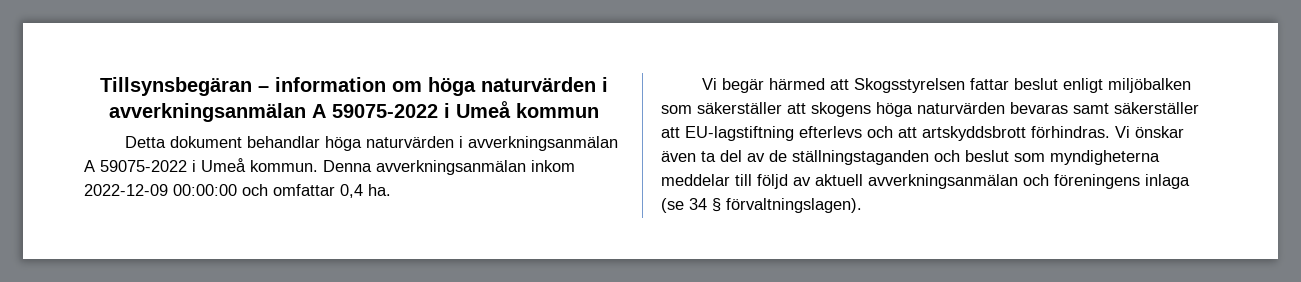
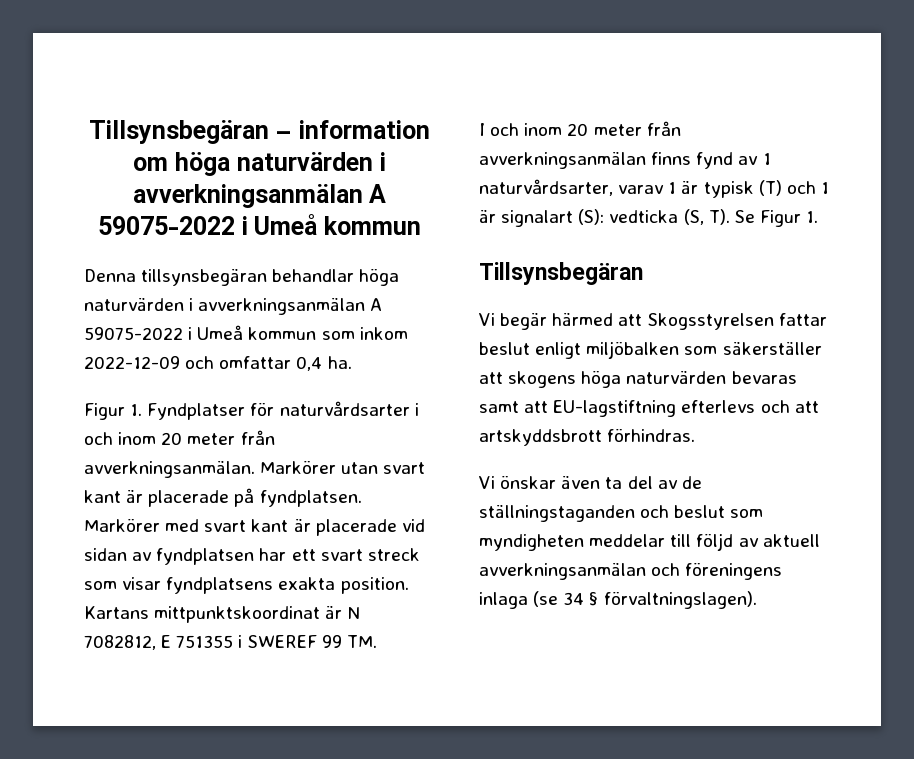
[125,136,243,148] Detta dokument -> [84,269,268,286] Denna tillsynsbegäran
[250,160,526,175] kommun. Denna avverkningsanmälan -> [248,327,355,340] kommun som
[173,184,237,196] 00:00:00 -> (180, 362) none
(391, 190) none -> [84,401,419,420] [84,430,275,445] [84,460,426,478] [84,488,362,507] [84,518,425,536] [84,548,420,565] [84,577,409,594] [84,606,361,623] [84,635,377,650] [479,121,681,136] [479,152,771,169] [479,179,829,198] [479,209,819,227] [479,262,643,285] // Figur 1. Fyndplatser för naturvårdsarter i och inom 20 meter från avverkningsanmälan. Markörer utan svart kant är placerade på fyndplatsen. Markörer med svart kant är placerade vid sidan av fyndplatsen har ett svart streck som visar fyndplatsens exakta position. Kartans mittpunktskoordinat är N 7082812, E 751355 i SWEREF 99 TM. // I och inom 20 meter från avverkningsanmälan finns fynd av 1 naturvårdsarter, varav 1 är typisk (T) och 1 är signalart (S): vedticka (S, T). Se Figur 1. // Tillsynsbegäran
[1114,102,1199,114] säkerställer -> (519, 407) none
(1110, 132) none -> (696, 435) //
[1050,150,1160,165] myndigheterna -> [479,534,584,551] myndigheten

